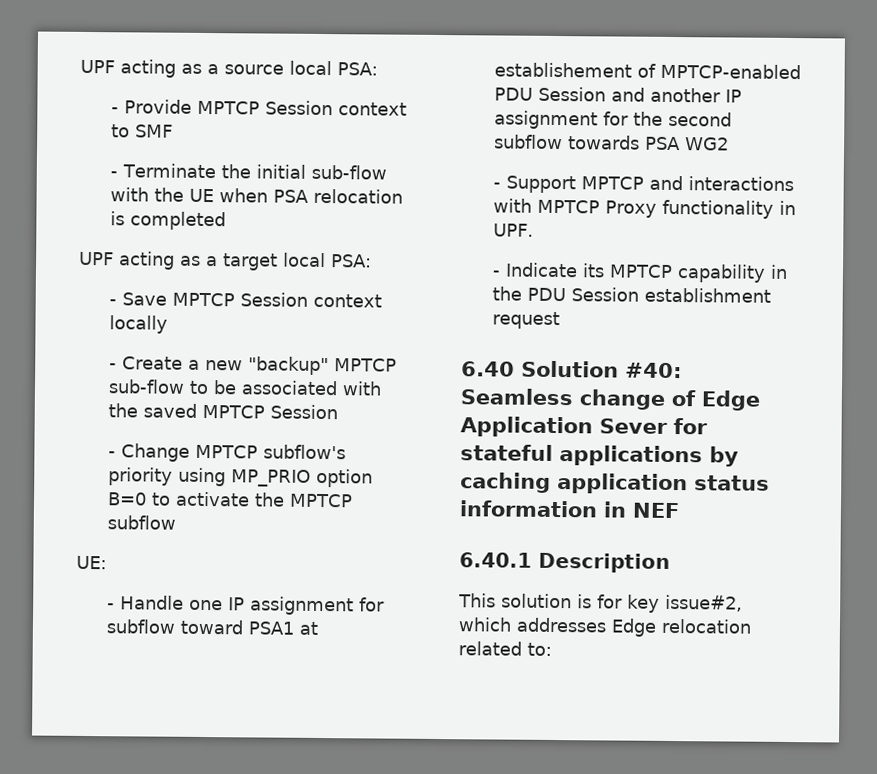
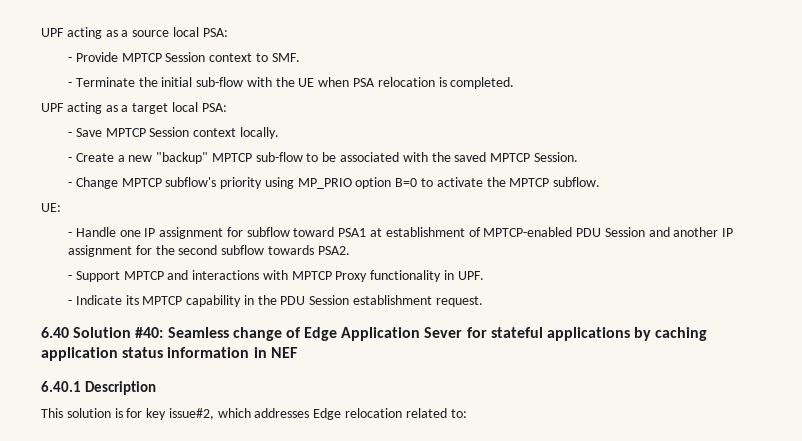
[135,124,174,138] SMF -> [271,53,300,62] SMF.
[130,211,227,231] completed -> [450,77,515,89] completed.
[109,315,169,334] locally -> [239,127,279,139] locally.
[270,404,339,420] Session -> [533,152,578,162] Session.
[107,515,177,530] subflow -> [553,177,601,187] subflow.
[494,62,633,78] establishement -> [385,227,465,237] establishment
[645,136,730,151] PSA WG2 -> [317,246,350,255] PSA2.
[492,311,561,330] request -> [435,296,483,307] request.

